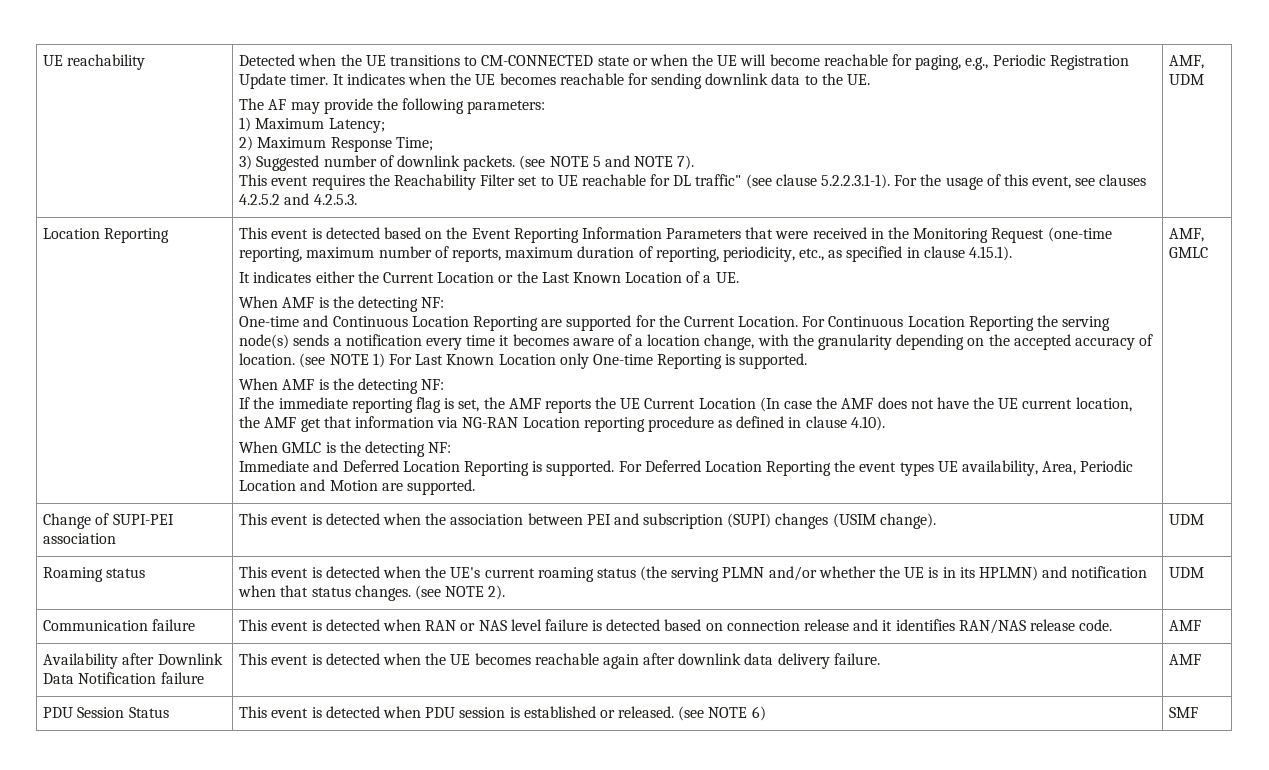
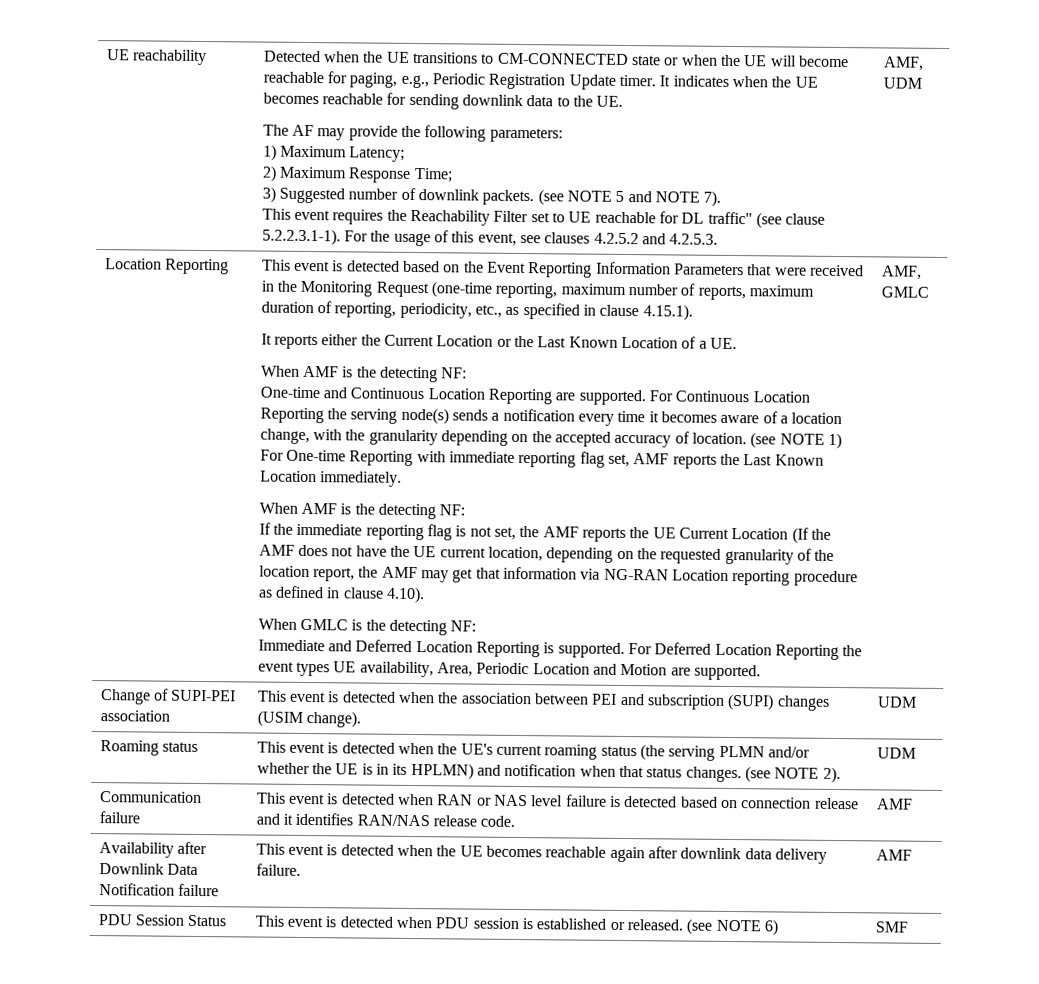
[253,271,312,283] indicates -> [274,334,319,350] reports
[566,315,799,331] supported for the Current Location. -> [578,389,646,406] supported.
[415,353,808,369] Last Known Location only One-time Reporting is supported. -> [286,449,824,469] [259,470,403,487] One-time Reporting with immediate reporting flag set, AMF reports the Last Known Location immediately.
(455, 403) none -> [469,526,492,537] not
[759,397,812,412] (In case -> [791,527,809,544] (If
[239,416,297,428] the AMF -> [546,547,835,565] [258,565,450,583] depending on the requested granularity of the location report, the AMF may

